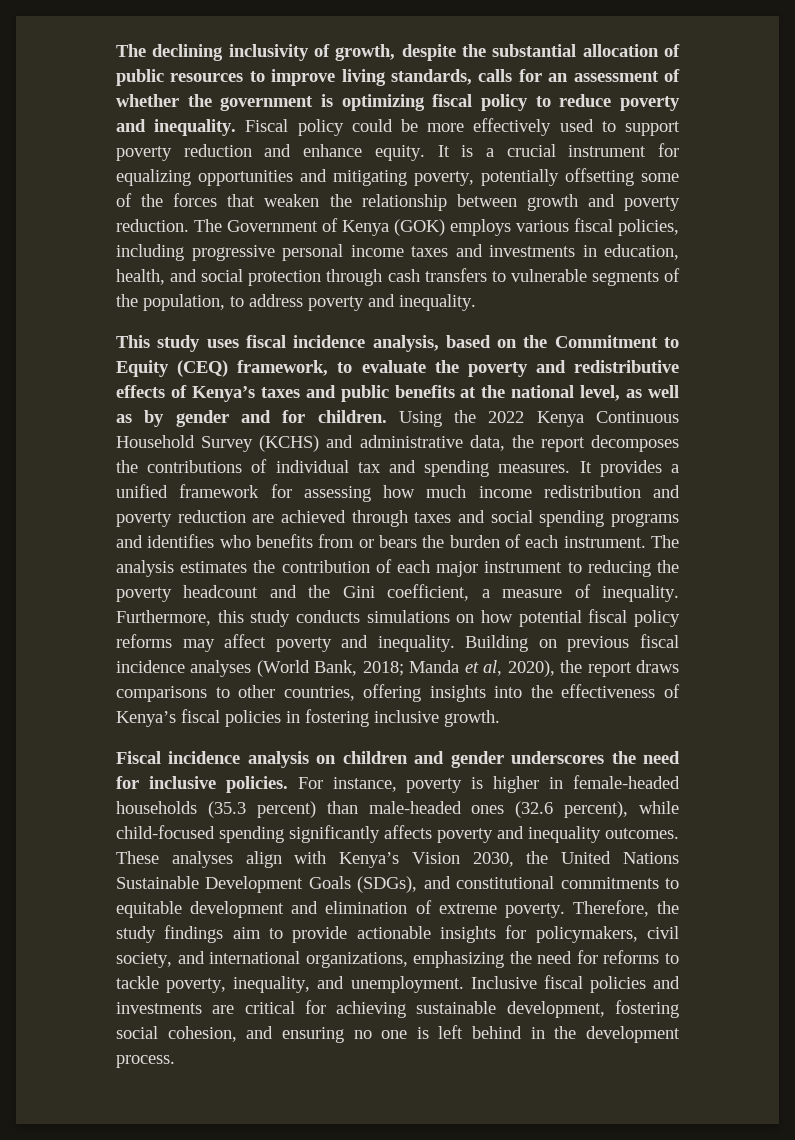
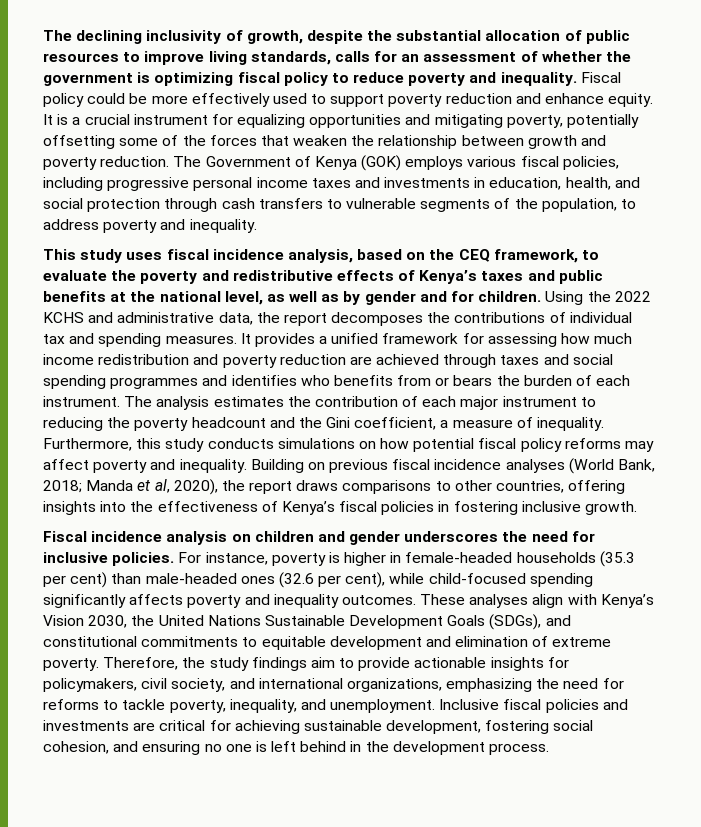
[554,335,679,348] [116,360,229,377] Commitment to Equity (CEQ) -> [458,249,490,262] CEQ
[536,411,679,427] [116,435,320,452] Kenya Continuous Household Survey (KCHS) -> [43,312,84,323] KCHS
[611,513,679,527] programs -> [110,377,199,389] programmes
[256,801,316,818] percent) -> [43,572,108,588] per cent)
[564,801,629,818] percent), -> [318,572,386,588] per cent),

